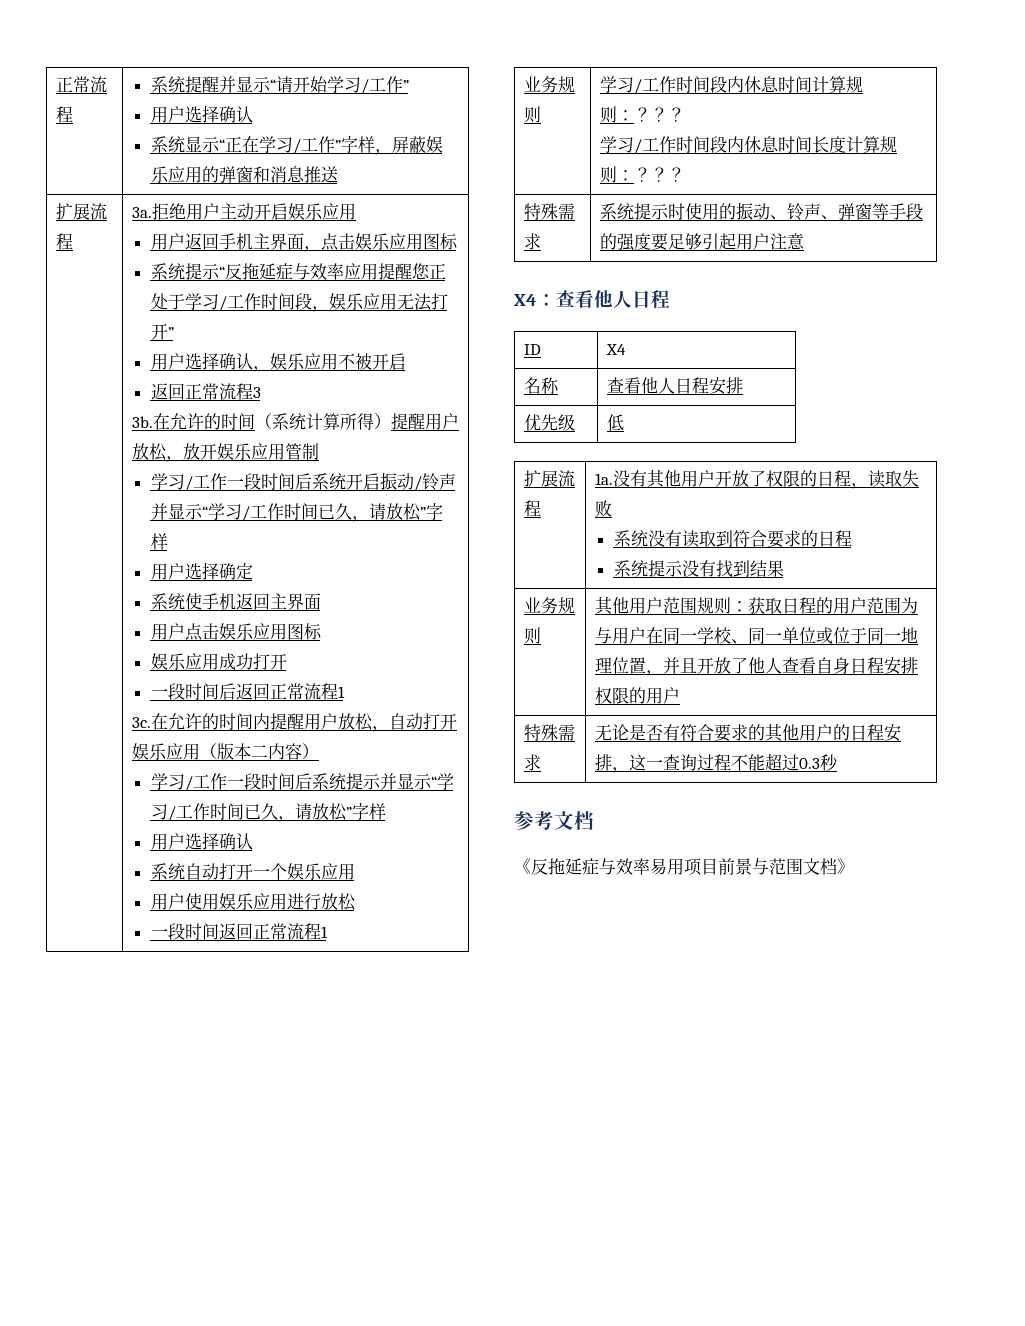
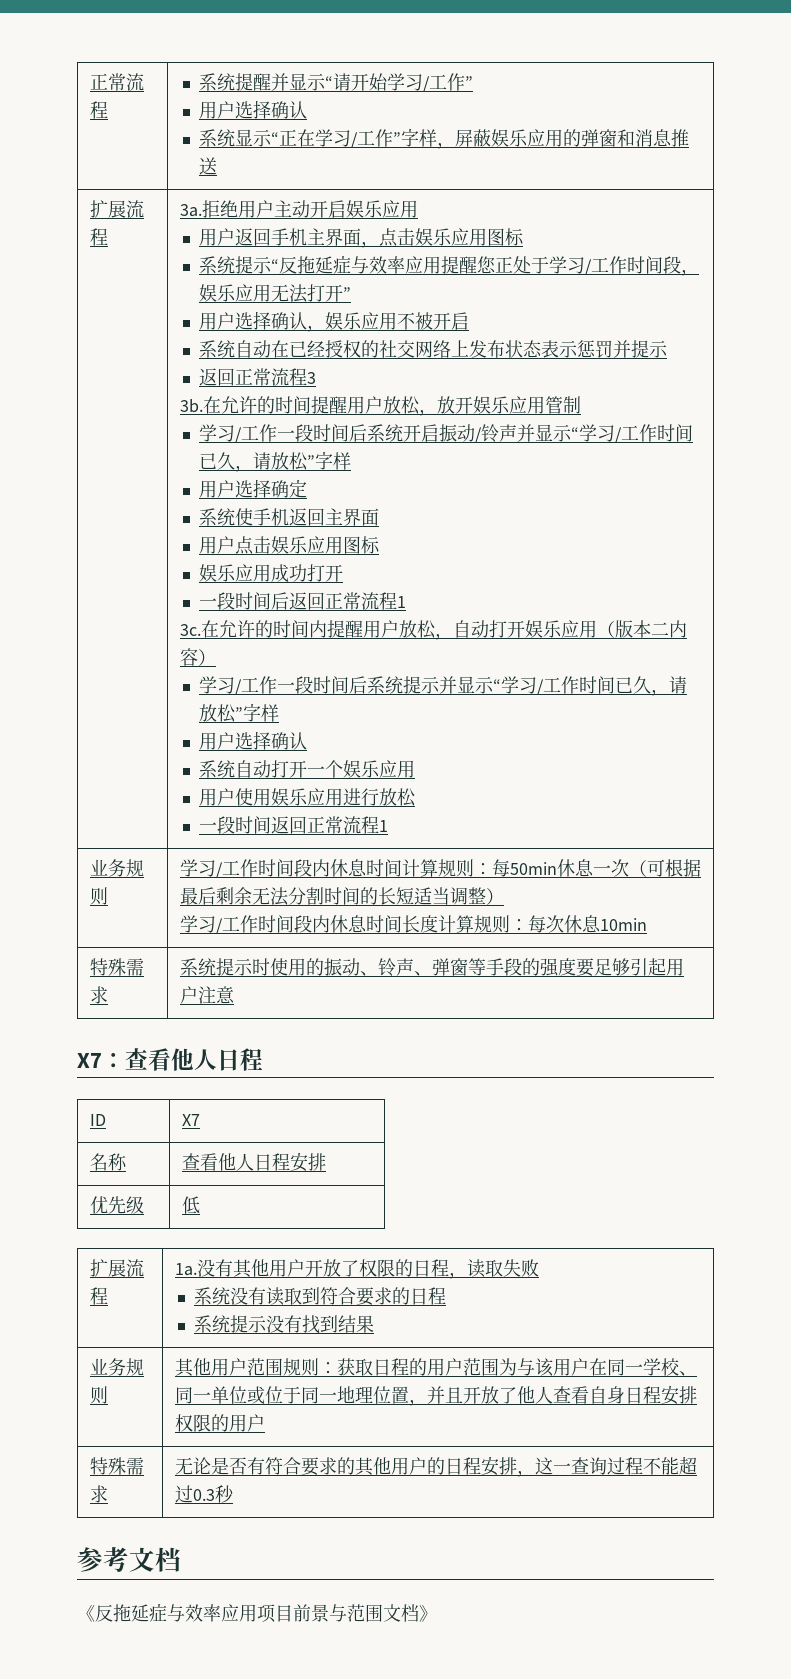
(406, 361) none -> [199,340,669,358] // 系统自动在已经授权的社交网络上发布状态表示惩罚并提示
[254,413,391,430] （系统计算所得） -> (311, 405) none
[633,107,685,122] ？？？ -> [491,859,701,877] [179,887,504,906] 每50min休息一次（可根据最后剩余无法分割时间的长短适当调整）
[633,167,685,182] ？？？ -> [527,915,647,933] 每次休息10min
[514,294,537,306] X4 -> [77,1053,102,1068] X7
[605,344,626,355] X4 -> [181,1114,200,1126] X7
(612, 635) none -> [534,1358,554,1377] 该
[650,858,667,875] 易 -> [221,1604,239,1622] 应

